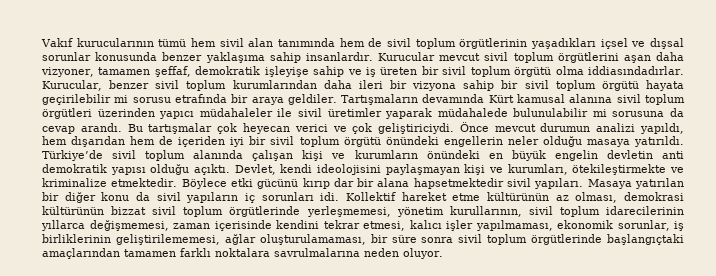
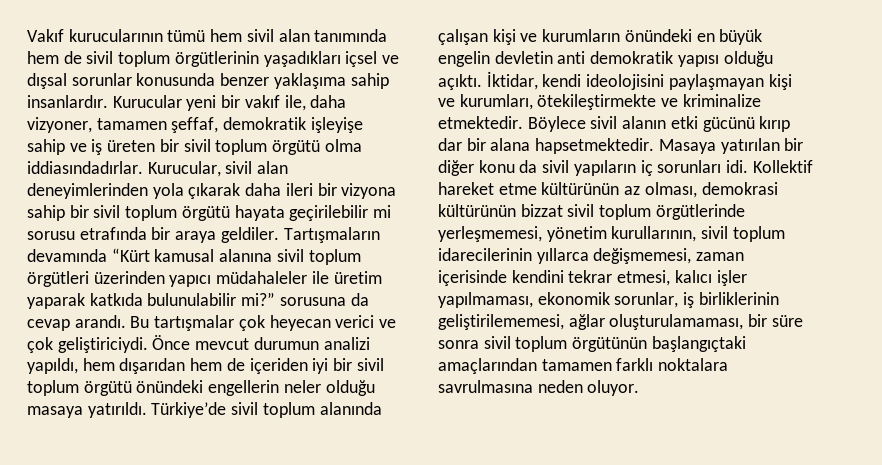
[439,52,651,63] mevcut sivil toplum örgütlerini aşan -> [186,95,306,111] yeni bir vakıf ile,
[109,80,317,91] benzer sivil toplum kurumlarından -> [225,161,289,174] [27,183,241,199] sivil alan deneyimlerinden yola çıkarak
[488,95,514,103] Kürt -> [111,248,150,262] “Kürt
[297,108,607,119] sivil üretimler yaparak müdahalede bulunulabilir mi -> [333,271,382,284] [27,292,276,309] üretim yaparak katkıda bulunulabilir mi?”
[234,164,276,175] Devlet, -> [486,71,538,90] İktidar,
(227, 183) none -> [590,116,667,129] sivil alanın
[413,178,584,189] hapsetmektedir sivil yapıları. -> [535,138,655,154] hapsetmektedir.
[531,234,603,245] örgütlerinde -> [572,337,648,352] örgütünün
[274,248,360,257] savrulmalarına -> [438,380,533,393] savrulmasına

